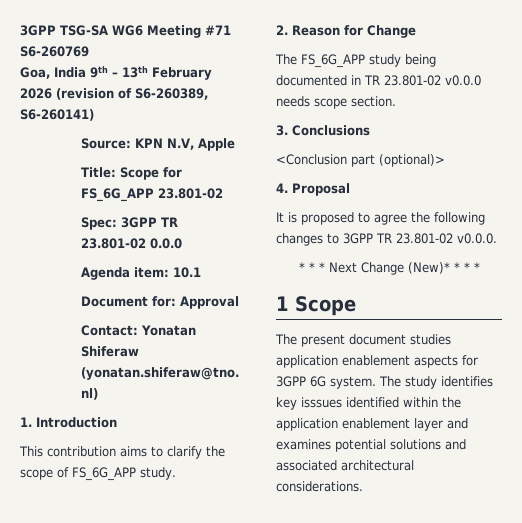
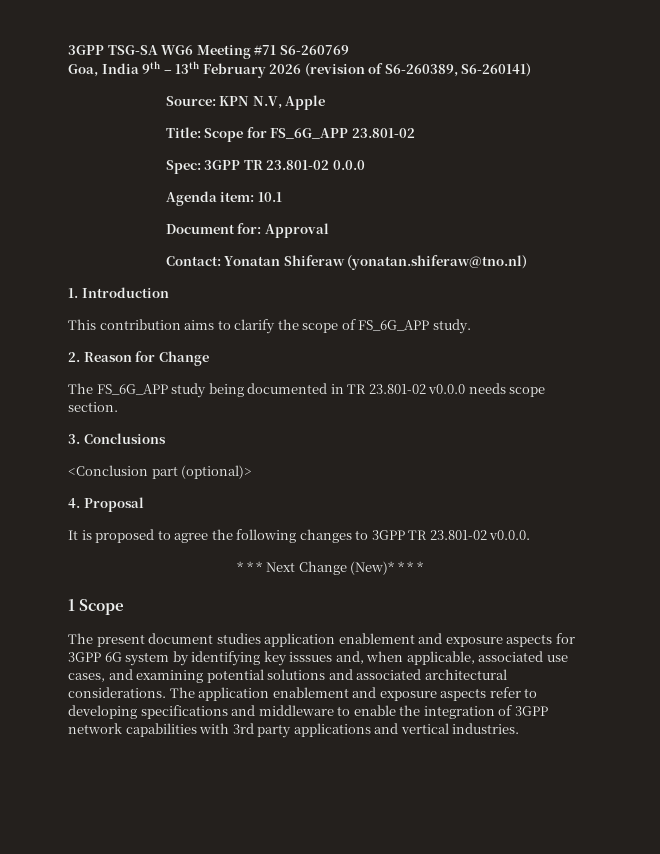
(410, 360) none -> [418,633,503,647] and exposure
[330,376,493,389] [276,397,461,410] [276,418,468,431] [276,439,331,450] system. The study identifies key isssues identified within the application enablement layer and examines -> [125,651,568,666] [68,669,204,683] system by identifying key isssues and, when applicable, associated use cases, and examining
(363, 486) none -> [169,687,538,701] [68,705,548,719] [68,723,520,738] The application enablement and exposure aspects refer to developing specifications and middleware to enable the integration of 3GPP network capabilities with 3rd party applications and vertical industries.

